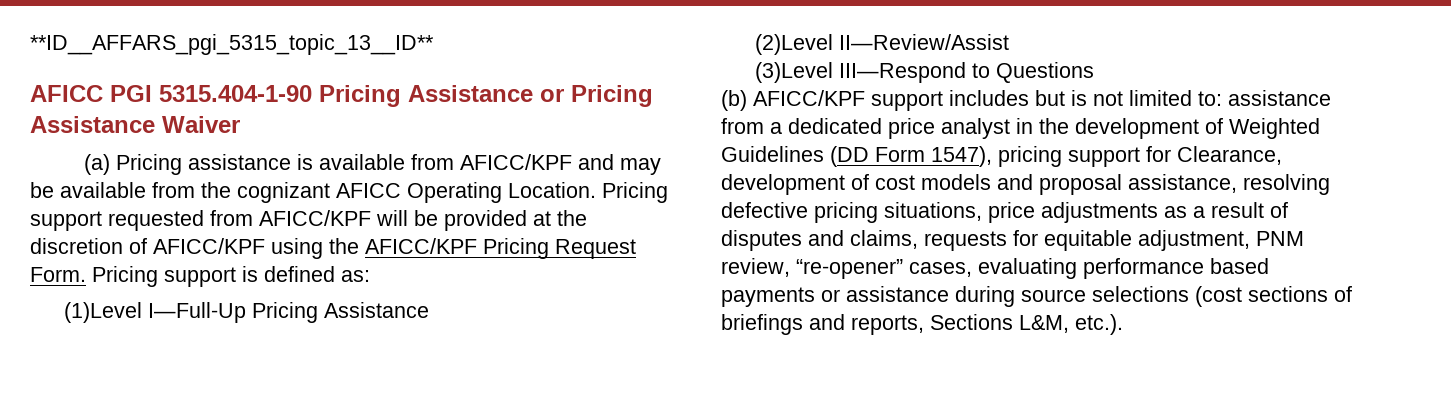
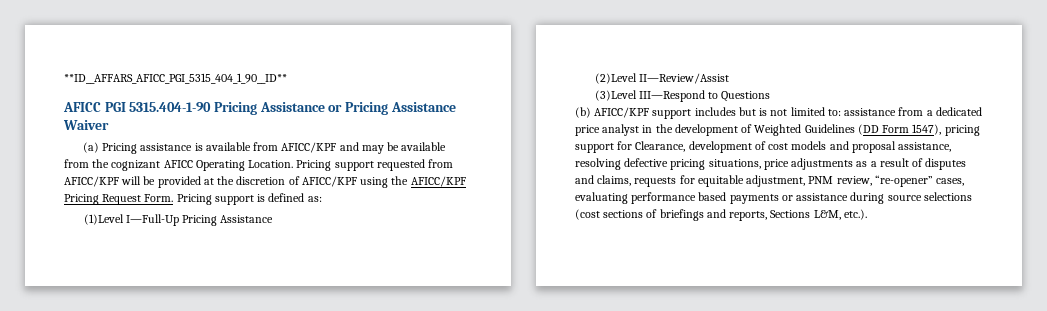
[30,34,434,55] **ID__AFFARS_pgi_5315_topic_13__ID** -> [64,73,287,84] **ID__AFFARS_AFICC_PGI_5315_404_1_90__ID**

